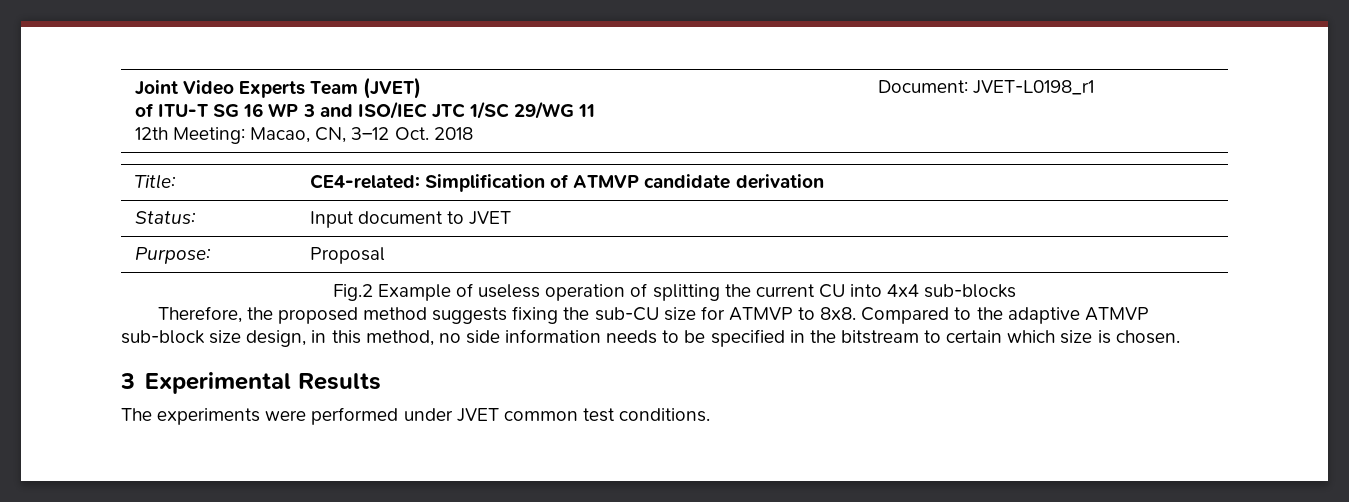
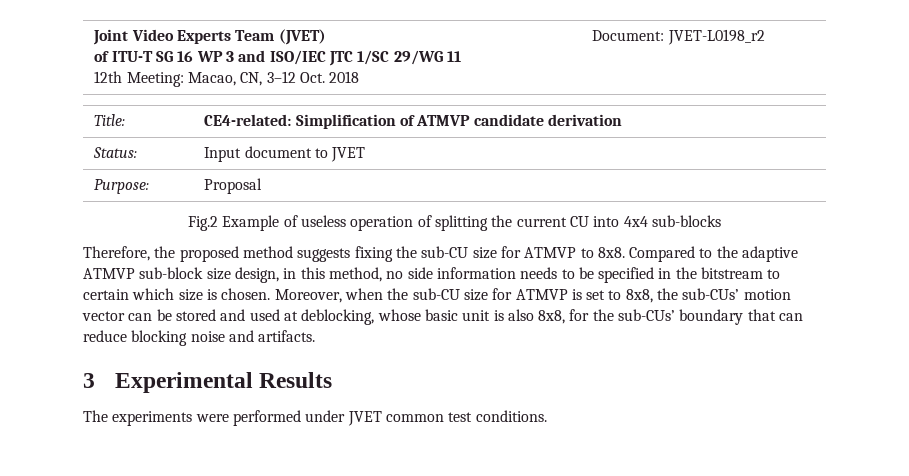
[973,80,1095,95] JVET-L0198_r1 -> [667,29,765,45] JVET-L0198_r2
(1180, 337) none -> [274,288,791,303] [82,309,804,325] [83,330,316,346] Moreover, when the sub-CU size for ATMVP is set to 8x8, the sub-CUs’ motion vector can be stored and used at deblocking, whose basic unit is also 8x8, for the sub-CUs’ boundary that can reduce blocking noise and artifacts.

